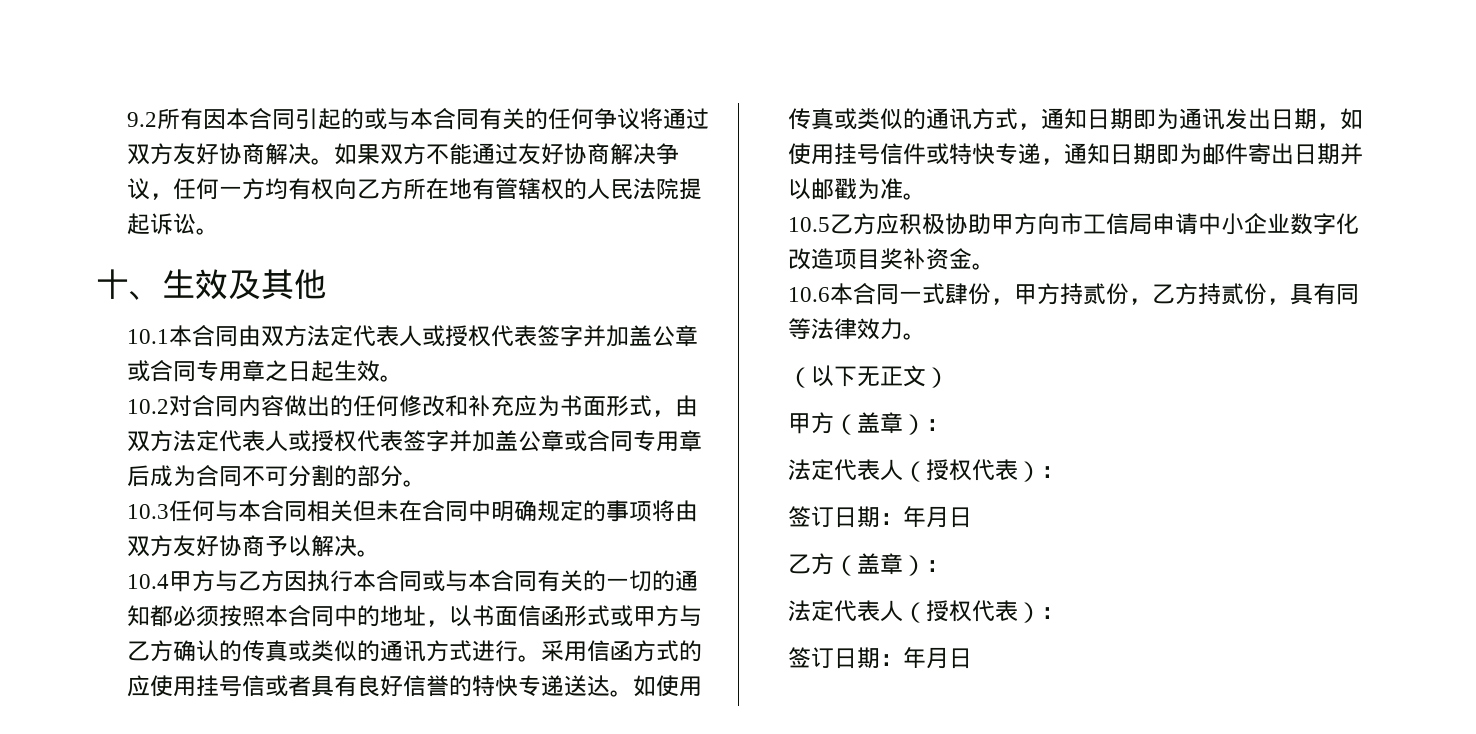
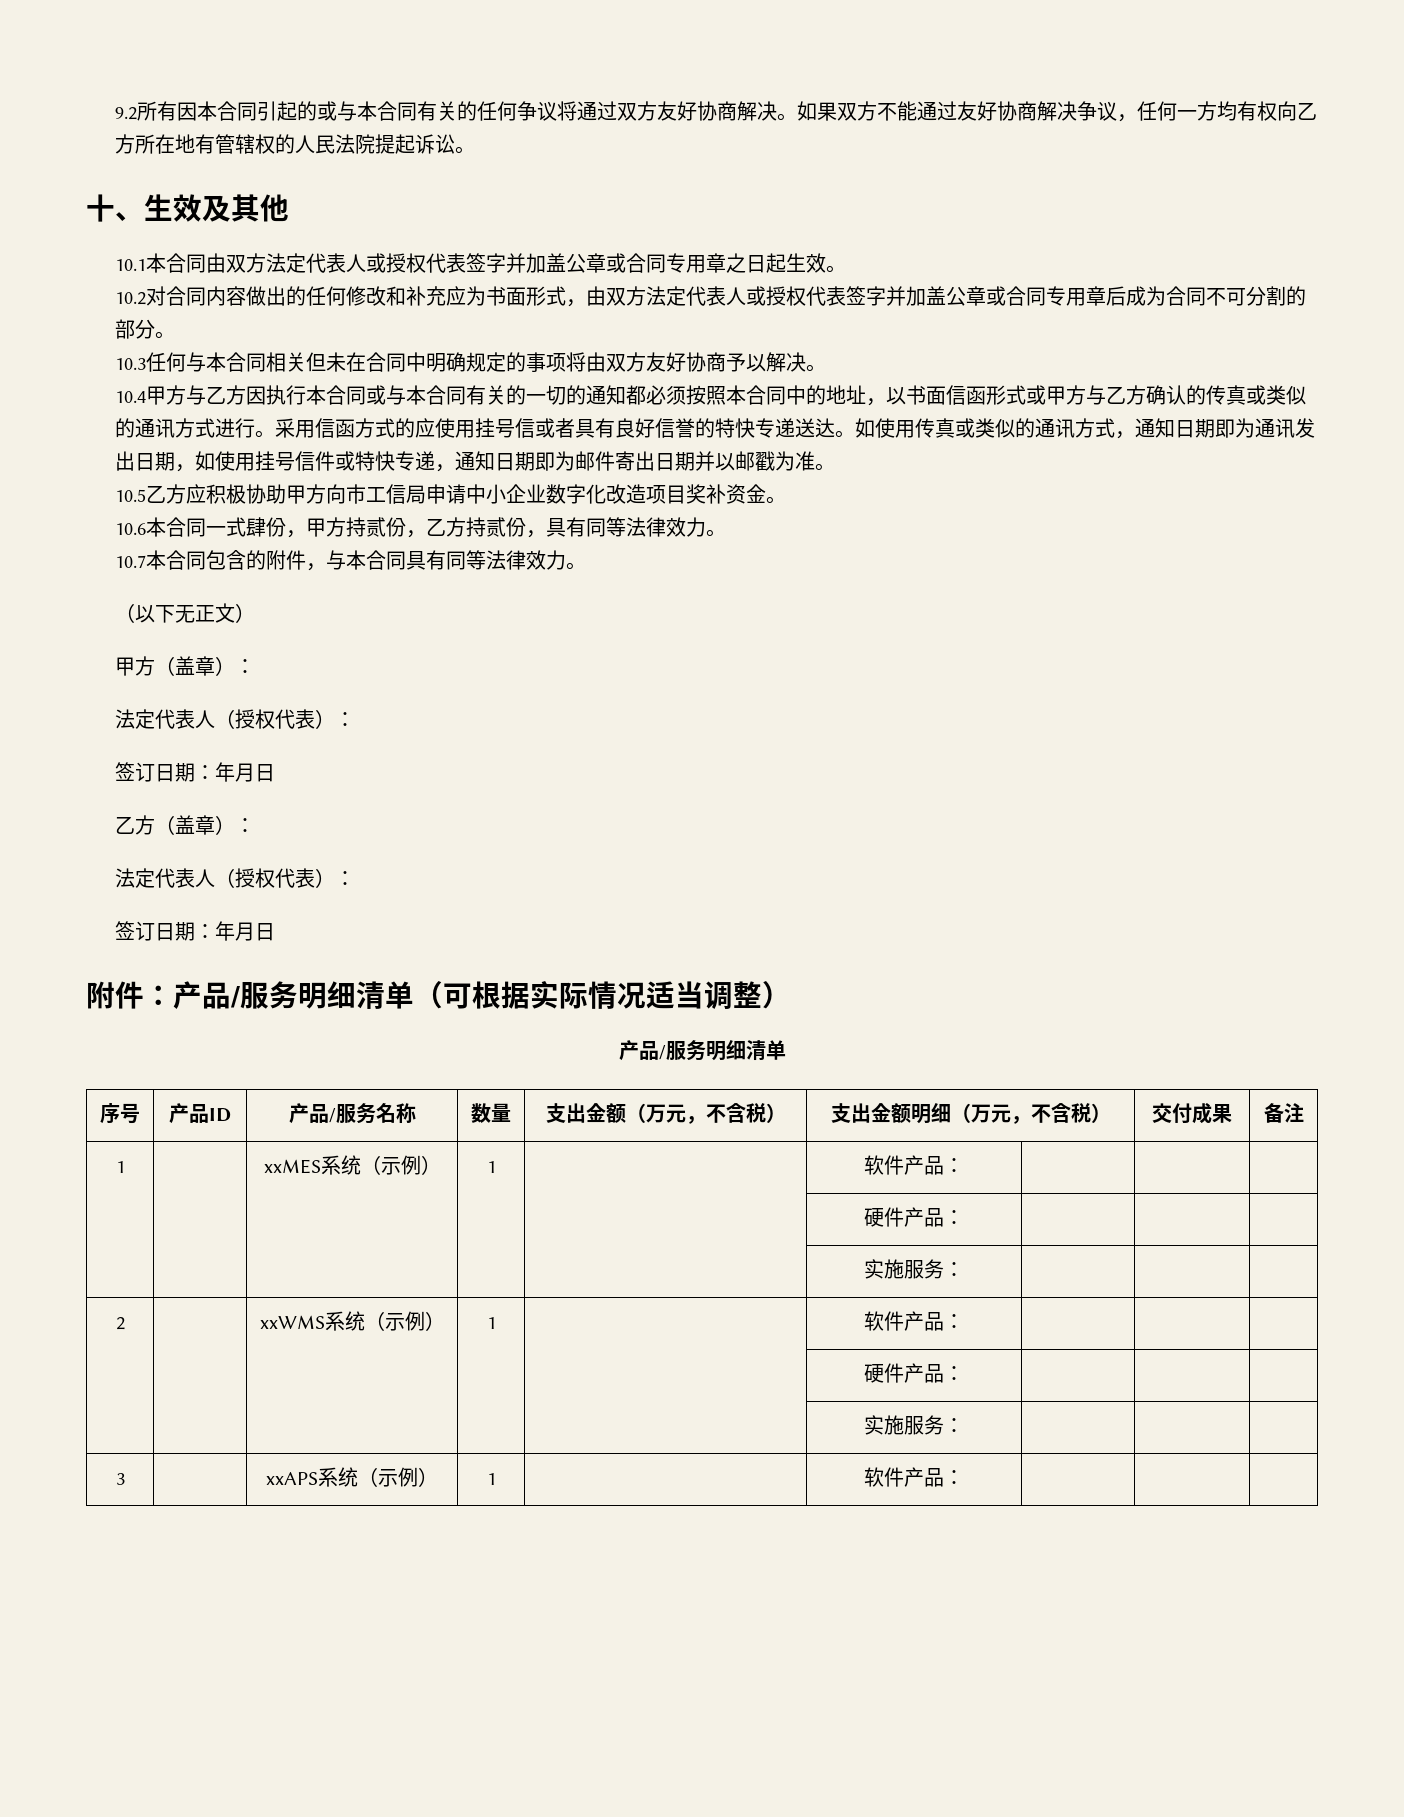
(926, 336) none -> [114,550,586,571] // 10.7本合同包含的附件，与本合同具有同等法律效力。
(972, 658) none -> [86,981,791,1010] [618,1040,786,1061] [100,1103,140,1124] [169,1103,231,1124] [288,1103,416,1124] [471,1103,511,1123] [545,1103,786,1124] [830,1103,1111,1124] [1152,1102,1232,1124] [1263,1103,1304,1123] [115,1161,125,1173] [263,1155,441,1175] [486,1161,496,1173] [864,1155,964,1175] [864,1207,964,1227] [864,1259,964,1279] [115,1317,125,1330] [259,1311,445,1331] [486,1317,496,1329] [864,1311,964,1331] [864,1363,964,1383] [864,1415,964,1435] [115,1473,125,1485] [266,1467,438,1487] [486,1473,496,1485] [864,1467,964,1487] // 附件：产品/服务明细清单（可根据实际情况适当调整） // 产品/服务明细清单 // 序号 | 产品ID | 产品/服务名称 | 数量 | 支出金额（万元，不含税） | 支出金额明细（万元，不含税） | 交付成果 | 备注 // 1 | | xxMES系统（示例） | 1 | | 软件产品： | | | // | | | | | 硬件产品： | | | // | | | | | 实施服务： | | | // 2 | | xxWMS系统（示例） | 1 | | 软件产品： | | | // | | | | | 硬件产品： | | | // | | | | | 实施服务： | | | // 3 | | xxAPS系统（示例） | 1 | | 软件产品： | | |

